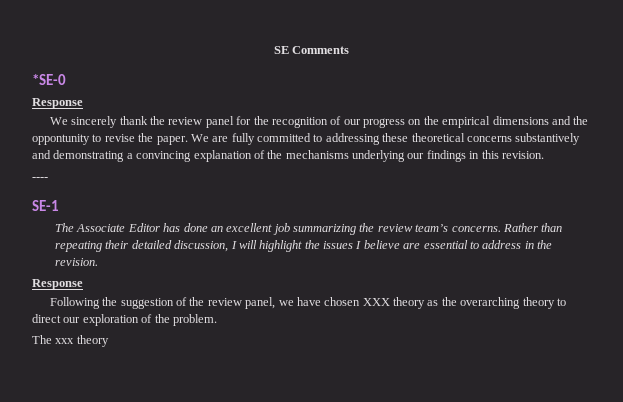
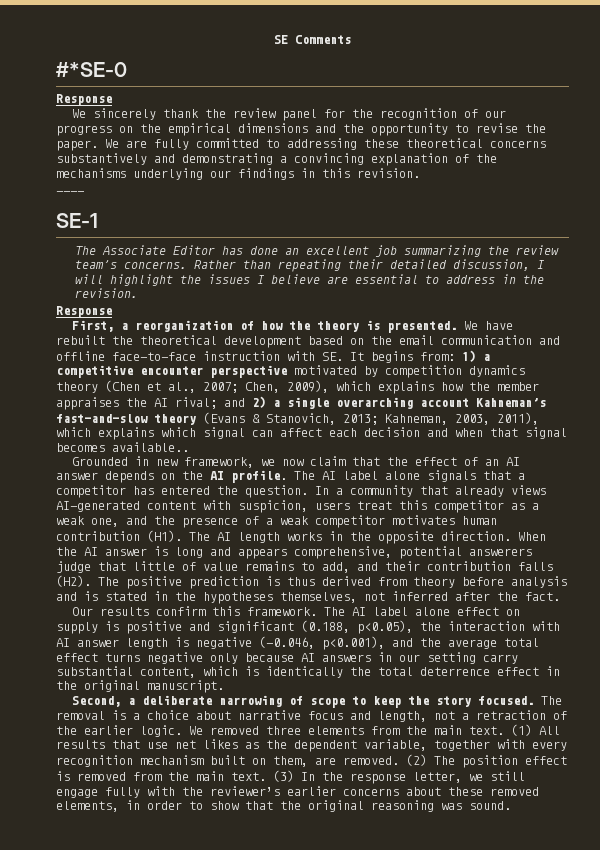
[32,74,66,85] *SE-0 -> [56,62,127,77] #*SE-0
[32,134,90,145] oppontunity -> [371,123,448,136] opportunity
[49,297,566,309] [32,314,217,326] [32,335,109,347] Following the suggestion of the review panel, we have chosen XXX theory as the overarching theory to direct our exploration of the problem. // The xxx theory -> [72,320,514,333] [56,335,560,348] [56,350,490,363] [56,365,525,378] [56,380,539,394] [56,396,546,410] [56,412,539,425] [56,427,567,440] [56,442,189,452] [72,456,521,468] [56,470,525,483] [56,485,546,498] [56,500,539,513] [56,515,497,528] [56,530,546,544] [56,546,532,559] [56,561,553,573] [56,575,567,589] [56,591,560,604] [72,606,521,616] [56,620,560,634] [56,636,539,650] [56,652,518,664] [56,666,560,678] [56,680,224,693] [72,695,563,708] [56,710,567,722] [56,724,560,737] [56,739,567,752] [56,754,567,768] [56,770,525,784] [56,786,539,798] [56,800,511,812] First, a reorganization of how the theory is presented. We have rebuilt the theoretical development based on the email communication and offline face-to-face instruction with SE. It begins from: 1) a competitive encounter perspective motivated by competition dynamics theory (Chen et al., 2007; Chen, 2009), which explains how the member appraises the AI rival; and 2) a single overarching account Kahneman’s fast-and-slow theory (Evans & Stanovich, 2013; Kahneman, 2003, 2011), which explains which signal can affect each decision and when that signal becomes available.. // Grounded in new framework, we now claim that the effect of an AI answer depends on the AI profile. The AI label alone signals that a competitor has entered the question. In a community that already views AI-generated content with suspicion, users treat this competitor as a weak one, and the presence of a weak competitor motivates human contribution (H1). The AI length works in the opposite direction. When the AI answer is long and appears comprehensive, potential answerers judge that little of value remains to add, and their contribution falls (H2). The positive prediction is thus derived from theory before analysis and is stated in the hypotheses themselves, not inferred after the fact. // Our results confirm this framework. The AI label alone effect on supply is positive and significant (0.188, p<0.05), the interaction with AI answer length is negative (-0.046, p<0.001), and the average total effect turns negative only because AI answers in our setting carry substantial content, which is identically the total deterrence effect in the original manuscript. // Second, a deliberate narrowing of scope to keep the story focused. The removal is a choice about narrative focus and length, not a retraction of the earlier logic. We removed three elements from the main text. (1) All results that use net likes as the dependent variable, together with every recognition mechanism built on them, are removed. (2) The position effect is removed from the main text. (3) In the response letter, we still engage fully with the reviewer’s earlier concerns about these removed elements, in order to show that the original reasoning was sound.

